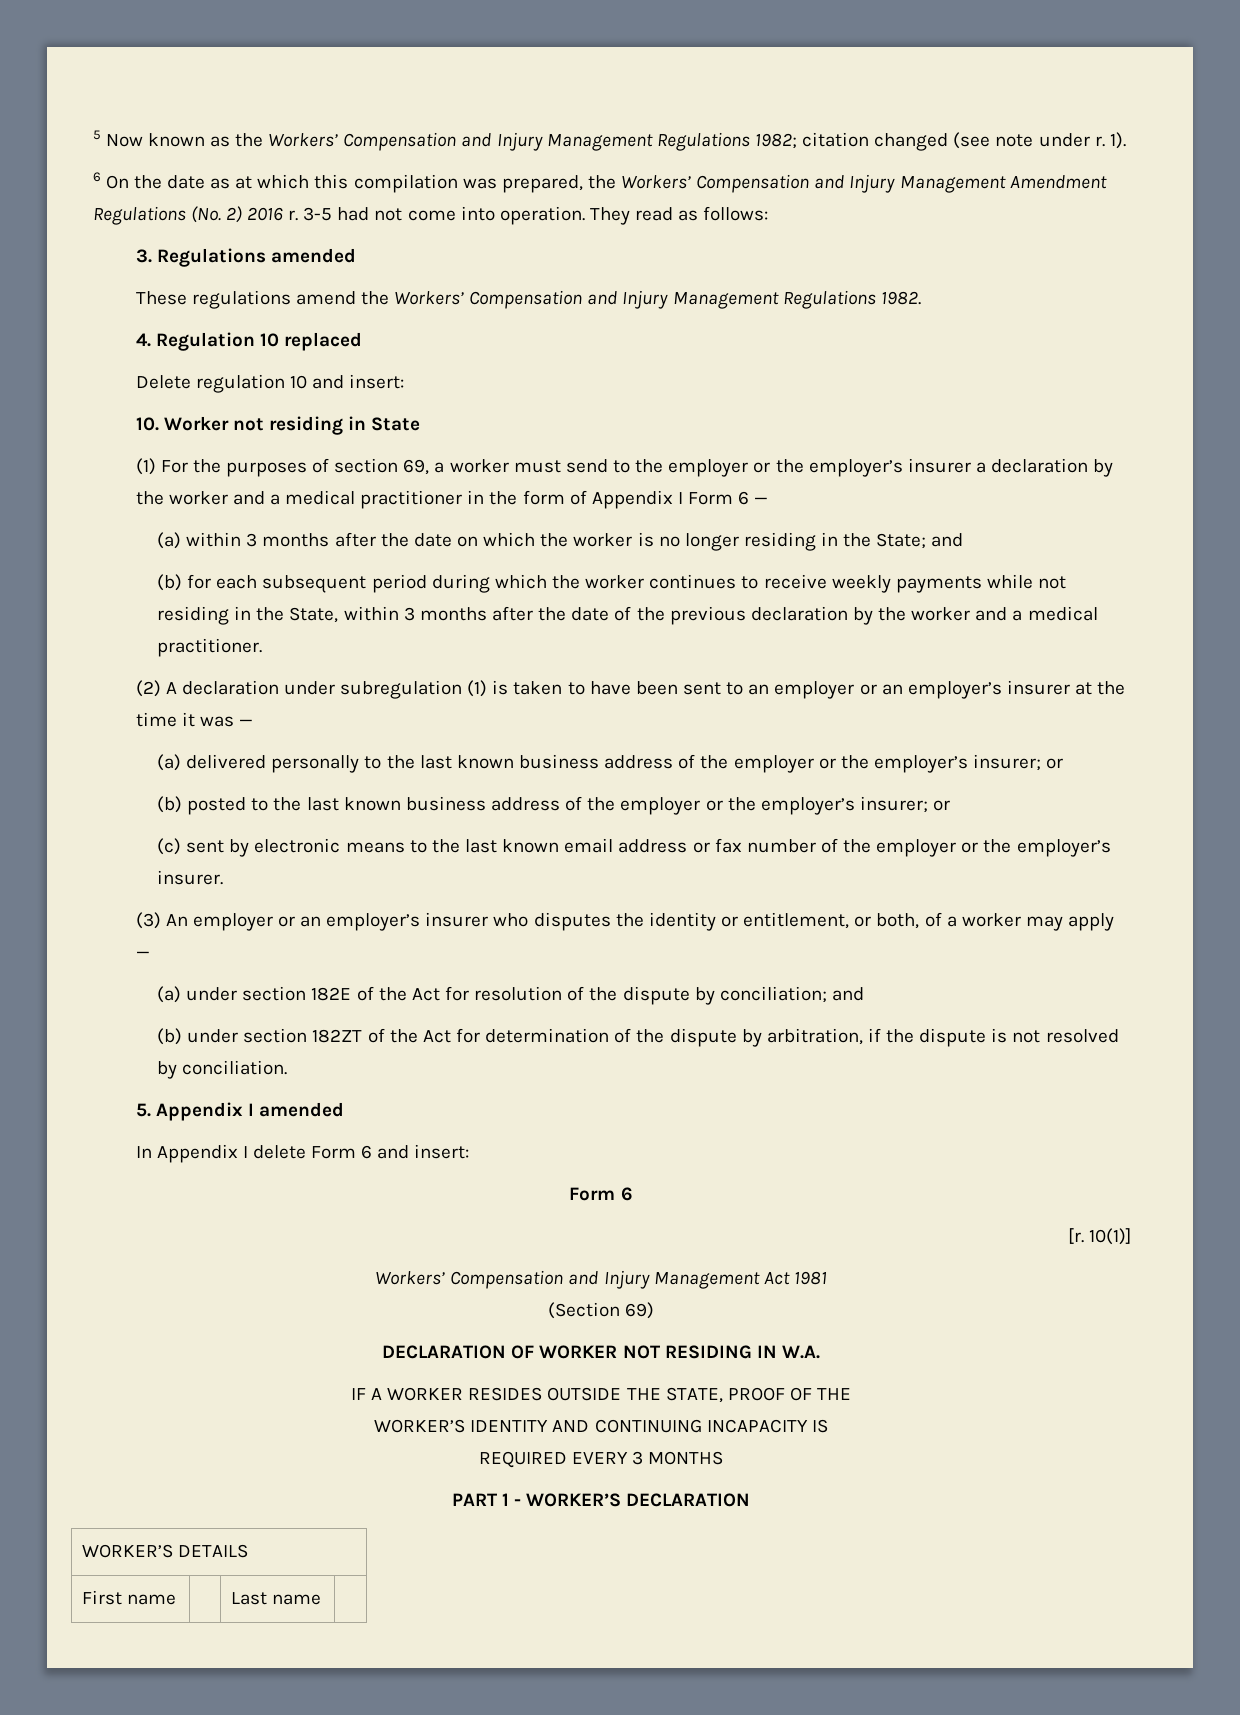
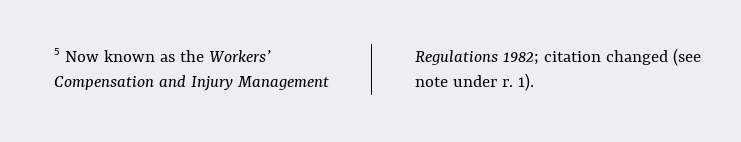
[92,172,1107,193] [92,206,769,225] [135,248,356,267] [135,290,921,309] [135,332,362,351] [135,374,405,393] [135,416,421,435] [135,458,1114,477] [135,490,769,509] [157,532,964,551] [157,574,1067,593] [157,606,1098,625] [157,638,263,657] [135,680,1126,699] [135,712,253,727] [157,754,1064,773] [157,796,951,815] [157,838,1111,857] [157,870,224,885] [135,912,1115,931] [135,951,150,958] [157,986,864,1005] [157,1028,1119,1047] [157,1060,288,1079] [135,1102,344,1121] [135,1144,470,1163] [569,1187,633,1201] [1067,1228,1131,1245] [375,1270,827,1289] [547,1302,655,1319] [382,1345,820,1359] [350,1387,852,1403] [374,1419,828,1433] [478,1451,724,1468] [451,1493,751,1507] [81,1544,248,1558] [81,1590,176,1605] [230,1592,321,1605] // 6 On the date as at which this compilation was prepared, the Workers’ Compensation and Injury Management Amendment Regulations (No. 2) 2016 r. 3-5 had not come into operation. They read as follows: // 3. Regulations amended // These regulations amend the Workers’ Compensation and Injury Management Regulations 1982. // 4. Regulation 10 replaced // Delete regulation 10 and insert: // 10. Worker not residing in State // (1) For the purposes of section 69, a worker must send to the employer or the employer’s insurer a declaration by the worker and a medical practitioner in the form of Appendix I Form 6 — // (a) within 3 months after the date on which the worker is no longer residing in the State; and // (b) for each subsequent period during which the worker continues to receive weekly payments while not residing in the State, within 3 months after the date of the previous declaration by the worker and a medical practitioner. // (2) A declaration under subregulation (1) is taken to have been sent to an employer or an employer’s insurer at the time it was — // (a) delivered personally to the last known business address of the employer or the employer’s insurer; or // (b) posted to the last known business address of the employer or the employer’s insurer; or // (c) sent by electronic means to the last known email address or fax number of the employer or the employer’s insurer. // (3) An employer or an employer’s insurer who disputes the identity or entitlement, or both, of a worker may apply — // (a) under section 182E of the Act for resolution of the dispute by conciliation; and // (b) under section 182ZT of the Act for determination of the dispute by arbitration, if the dispute is not resolved by conciliation. // 5. Appendix I amended // In Appendix I delete Form 6 and insert: // Form 6 // [r. 10(1)] // Workers’ Compensation and Injury Management Act 1981 // (Section 69) // DECLARATION OF WORKER NOT RESIDING IN W.A. // IF A WORKER RESIDES OUTSIDE THE STATE, PROOF OF THE // WORKER’S IDENTITY AND CONTINUING INCAPACITY IS // REQUIRED EVERY 3 MONTHS // PART 1 - WORKER’S DECLARATION // WORKER’S DETAILS // First name | | Last name | -> (534, 82) none

